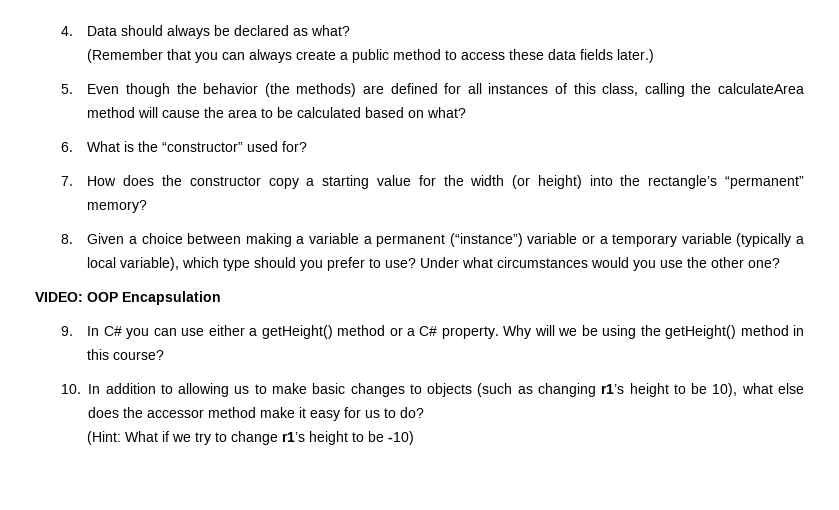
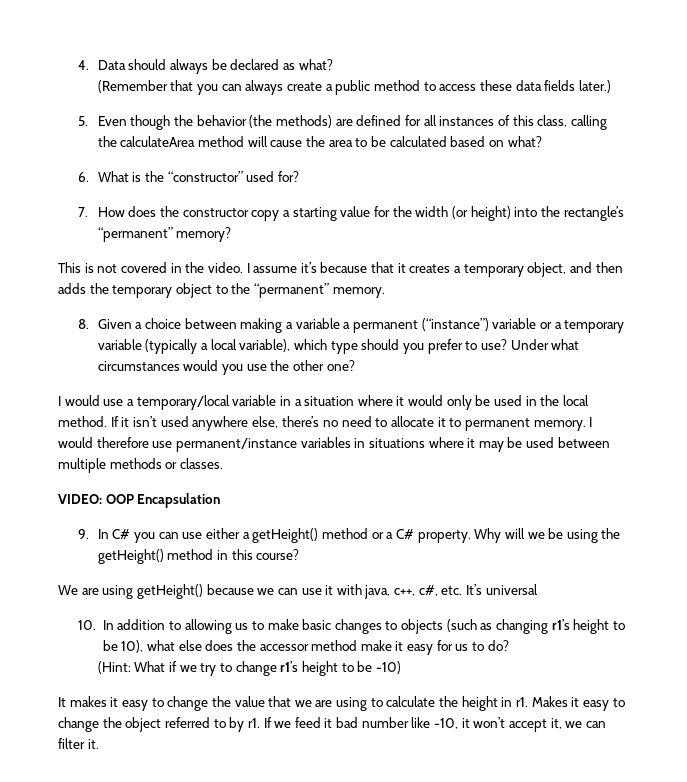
(148, 206) none -> [58,262,623,277] [58,283,385,298] // This is not covered in the video. I assume it’s because that it creates a temporary object, and then adds the temporary object to the “permanent” memory.
(781, 263) none -> [58,395,589,410] [58,416,593,431] [58,437,610,452] [58,458,223,473] // I would use a temporary/local variable in a situation where it would only be used in the local method. If it isn’t used anywhere else, there’s no need to allocate it to permanent memory. I would therefore use permanent/instance variables in situations where it may be used between multiple methods or classes.
(165, 355) none -> [58,584,538,599] // We are using getHeight() because we can use it with java, c++, c#, etc. It’s universal
(415, 438) none -> [58,696,625,711] [58,717,606,732] [58,738,99,749] // It makes it easy to change the value that we are using to calculate the height in r1. Makes it easy to change the object referred to by r1. If we feed it bad number like -10, it won’t accept it, we can filter it.

